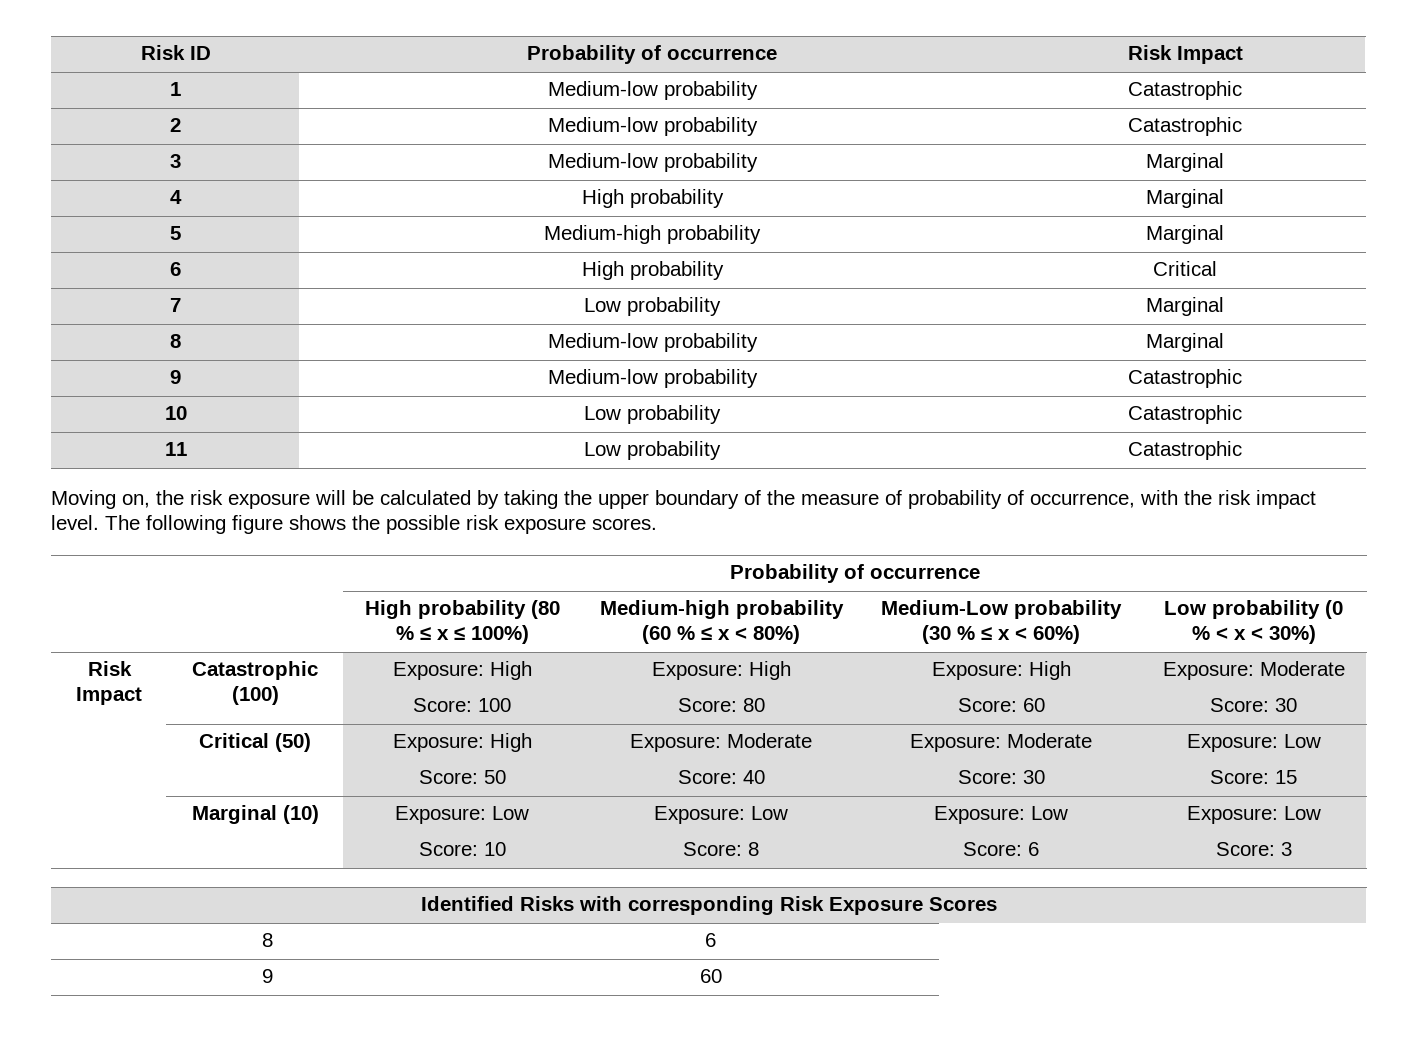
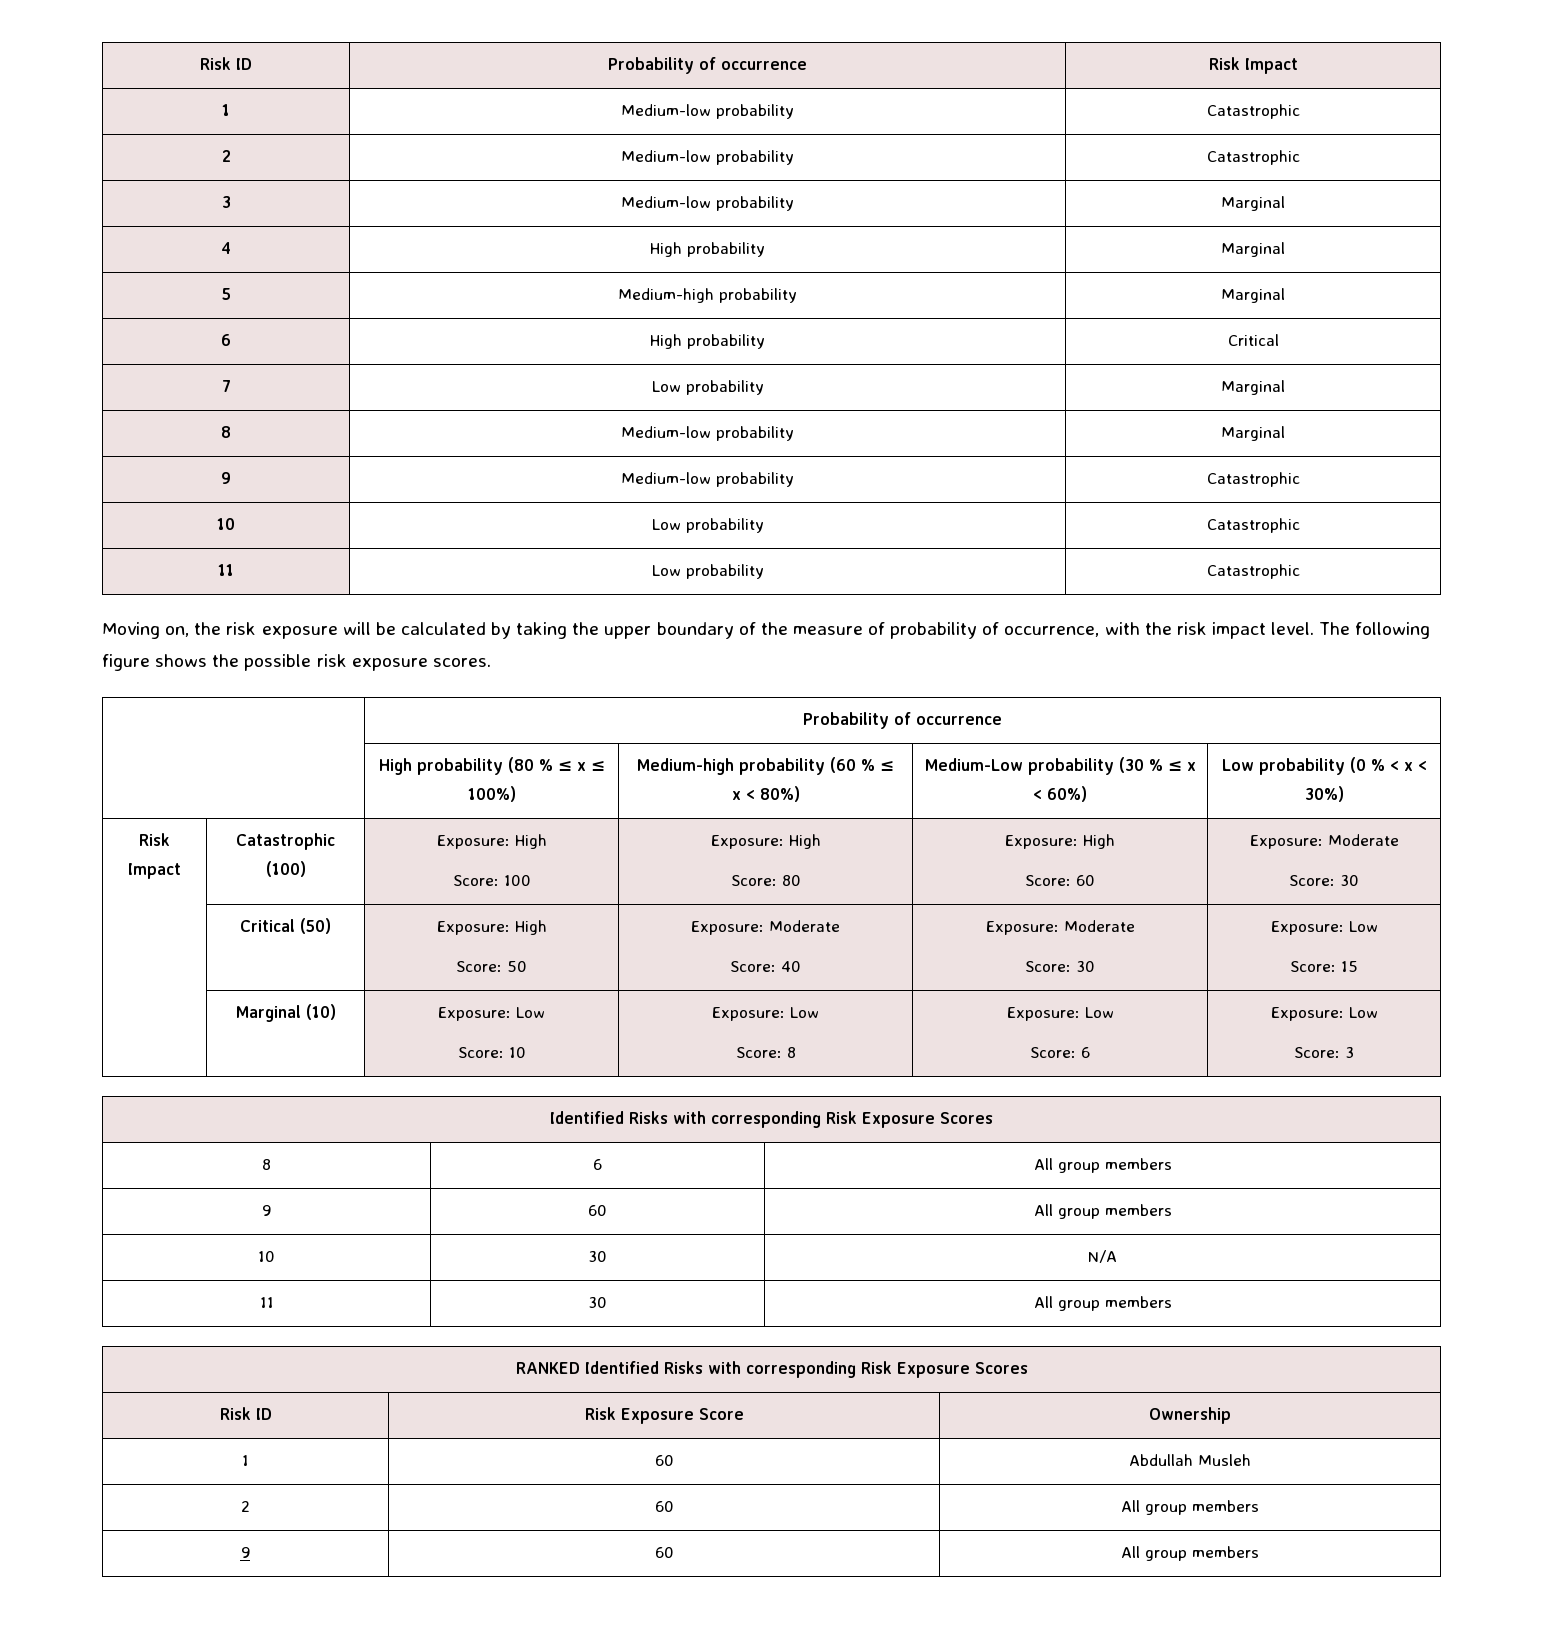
[261,969,273,983] [699,969,722,983] // 9 | 60 -> [1033,1158,1172,1173] [261,1205,272,1216] [588,1205,607,1216] [1033,1204,1172,1219] [258,1251,275,1262] [588,1251,607,1262] [1088,1250,1117,1263] [259,1297,274,1308] [588,1297,607,1308] [1033,1296,1172,1311] [515,1361,1028,1378] [219,1407,272,1420] [584,1407,744,1424] [1149,1407,1231,1424] [242,1455,249,1466] [654,1455,674,1466] [1129,1454,1251,1466] [241,1501,250,1512] [654,1501,674,1512] [1121,1500,1259,1515] [240,1547,251,1558] [654,1547,674,1558] [1121,1546,1259,1561] | All group members // 9 | 60 | All group members // 10 | 30 | N/A // 11 | 30 | All group members // RANKED Identified Risks with corresponding Risk Exposure Scores // Risk ID | Risk Exposure Score | Ownership // 1 | 60 | Abdullah Musleh // 2 | 60 | All group members // 9 | 60 | All group members

